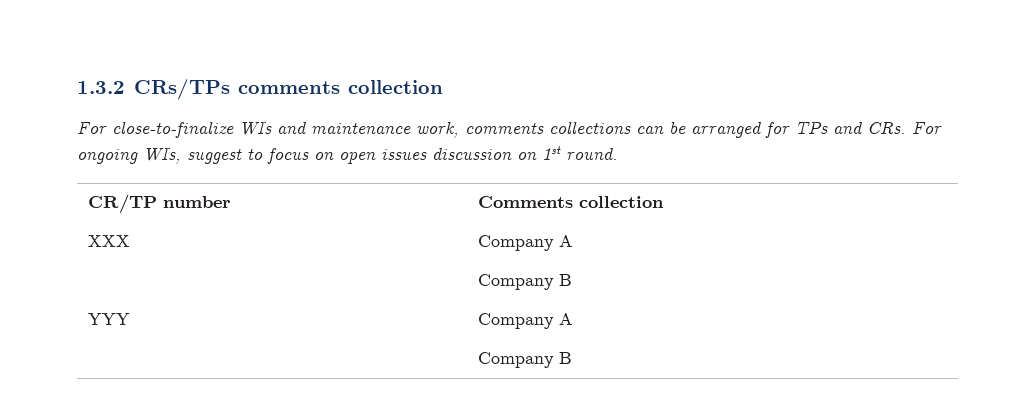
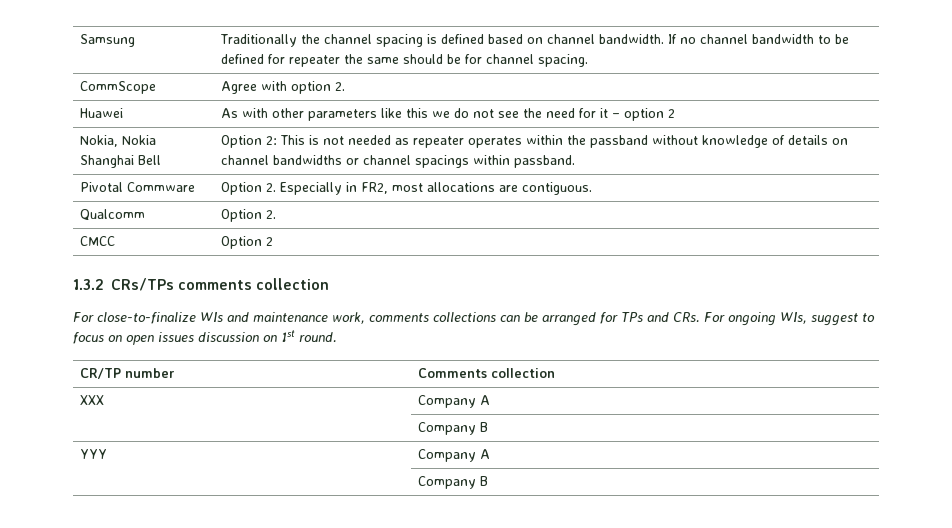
(77, 87) none -> [80,34,136,47] [220,34,850,47] [221,54,589,67] [80,81,157,94] [221,81,346,94] [80,108,124,118] [221,108,676,121] [80,135,157,147] [80,155,162,168] [221,135,849,148] [221,155,576,168] [80,182,196,192] [221,182,593,195] [80,209,146,221] [221,209,277,222] [80,236,116,246] [221,236,274,249] Samsung | Traditionally the channel spacing is defined based on channel bandwidth. If no channel bandwidth to be defined for repeater the same should be for channel spacing. // CommScope | Agree with option 2. // Huawei | As with other parameters like this we do not see the need for it – option 2 // Nokia, Nokia Shanghai Bell | Option 2: This is not needed as repeater operates within the passband without knowledge of details on channel bandwidths or channel spacings within passband. // Pivotal Commware | Option 2. Especially in FR2, most allocations are contiguous. // Qualcomm | Option 2. // CMCC | Option 2 //

